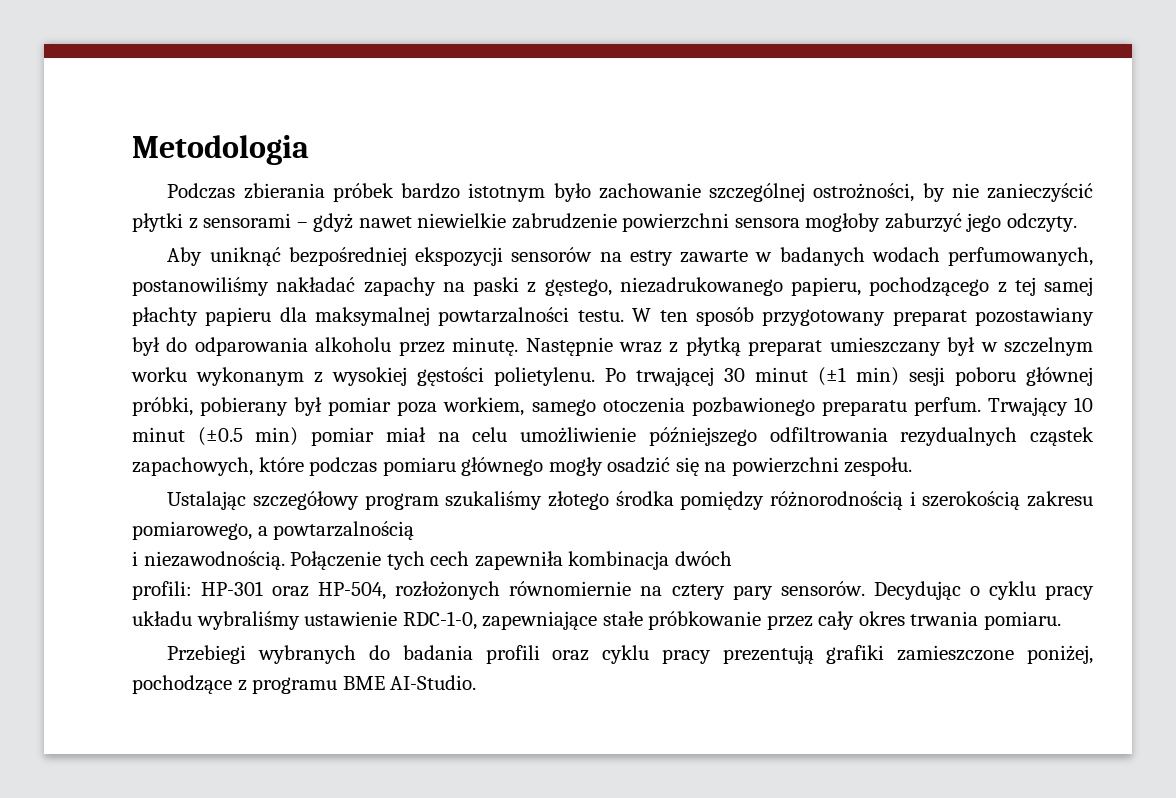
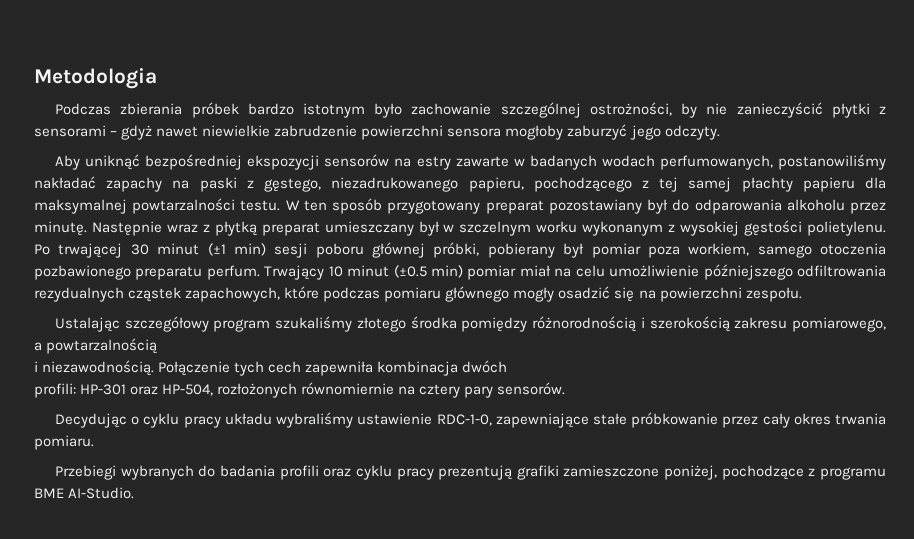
(865, 588) none -> (566, 388) //

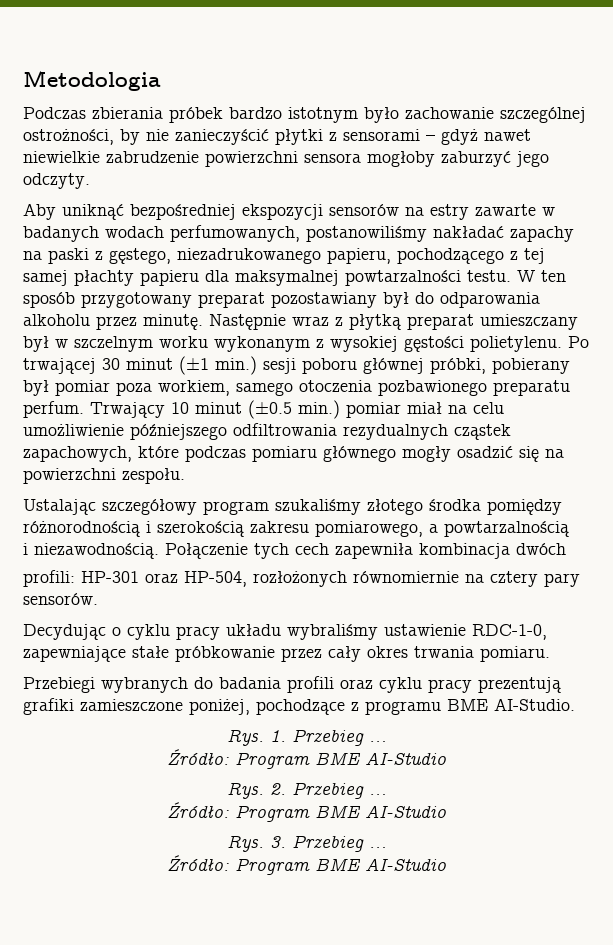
[233,243,266,256] min) -> [215,356,257,375] min.)
[431,265,464,278] min) -> [298,400,340,419] min.)
(135, 493) none -> [226,729,387,746] [167,749,446,769] [226,782,387,799] [167,802,446,822] [226,835,387,852] [167,855,446,875] // Rys. 1. Przebieg … // Źródło: Program BME AI-Studio // Rys. 2. Przebieg … // Źródło: Program BME AI-Studio // Rys. 3. Przebieg … // Źródło: Program BME AI-Studio

